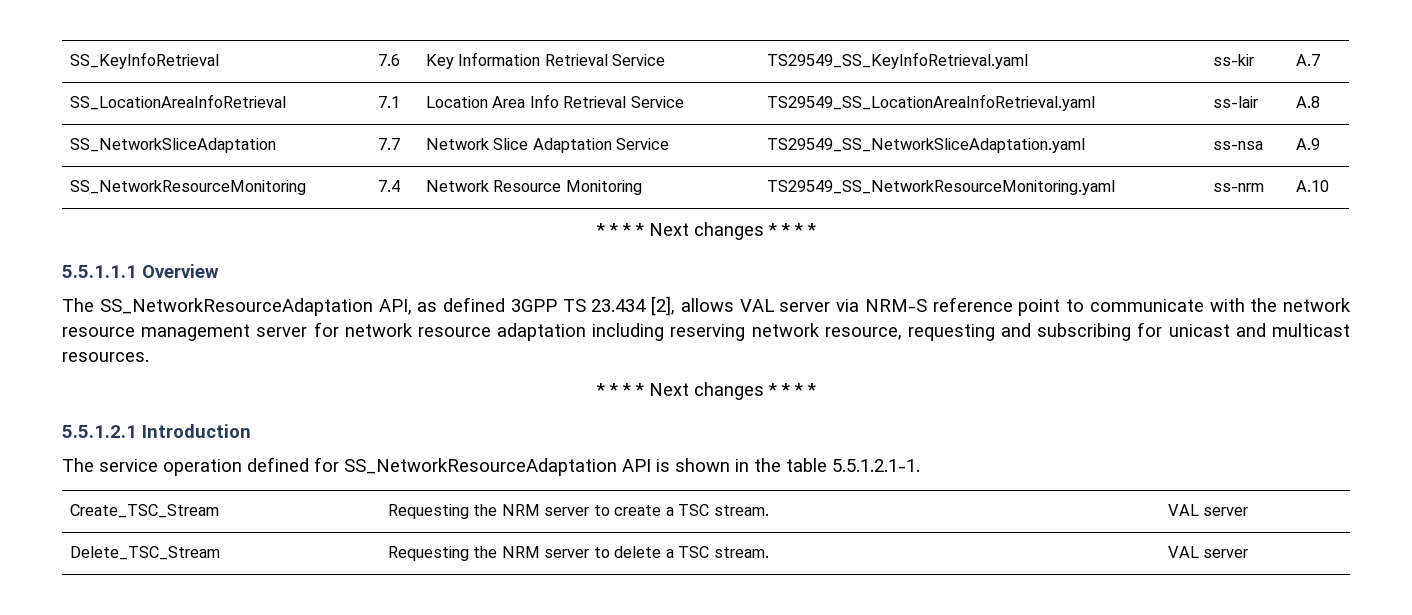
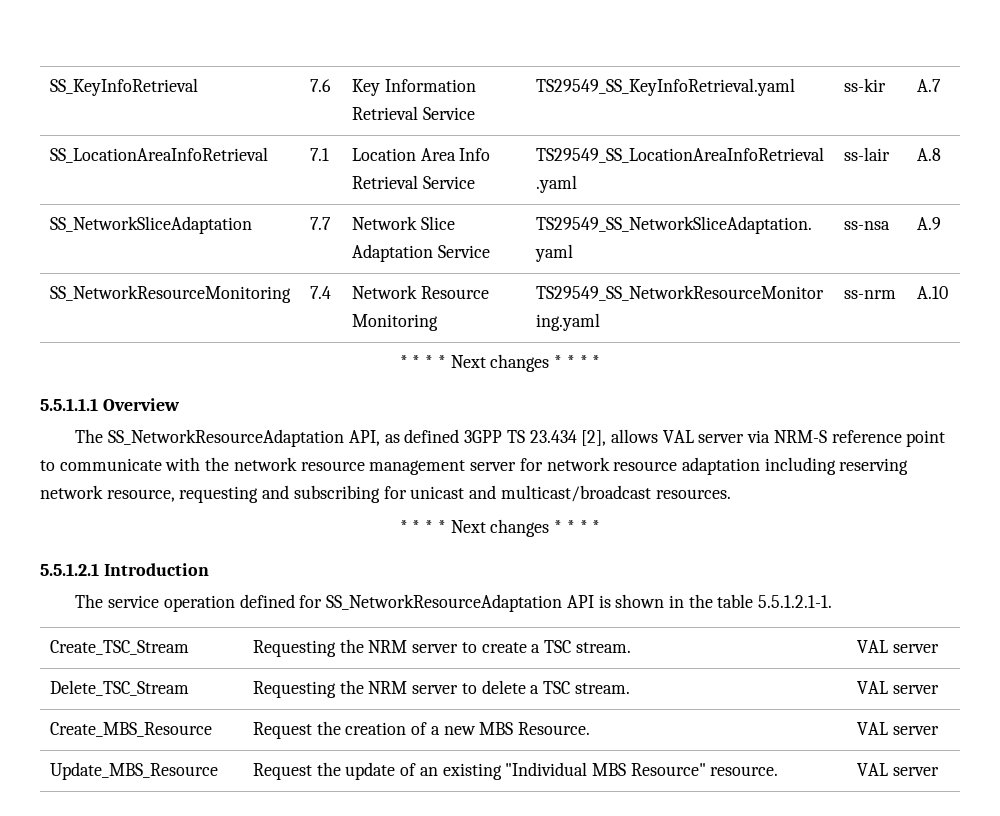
[1272,323,1350,337] multicast -> [500,485,651,502] multicast/broadcast
(1249, 553) none -> [49,722,212,737] [252,721,590,739] [856,722,939,735] [49,762,218,780] [252,762,779,780] [856,763,939,776] // Create_MBS_Resource | Request the creation of a new MBS Resource. | VAL server // Update_MBS_Resource | Request the update of an existing "Individual MBS Resource" resource. | VAL server

